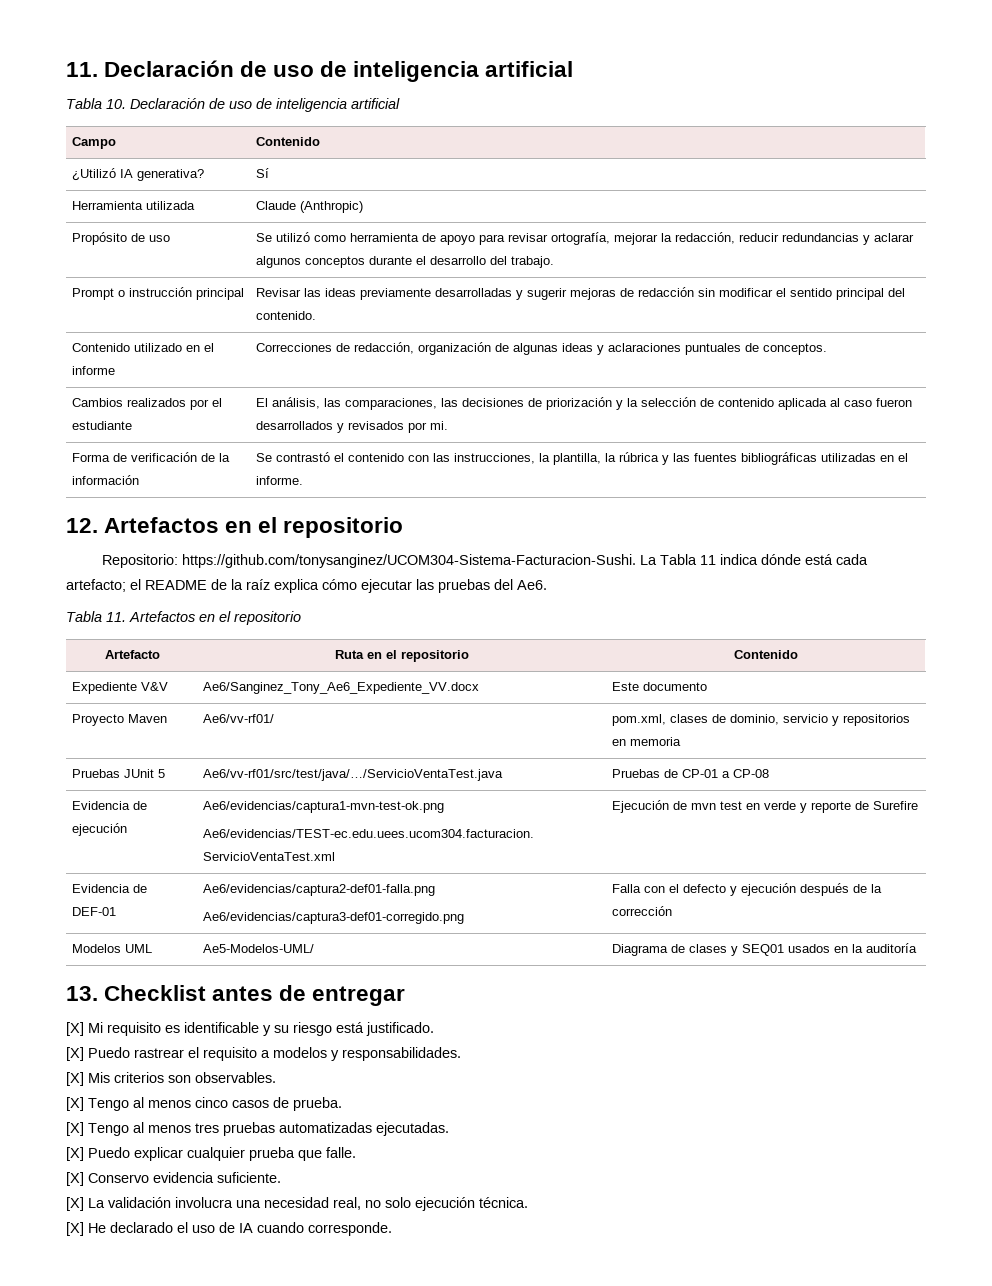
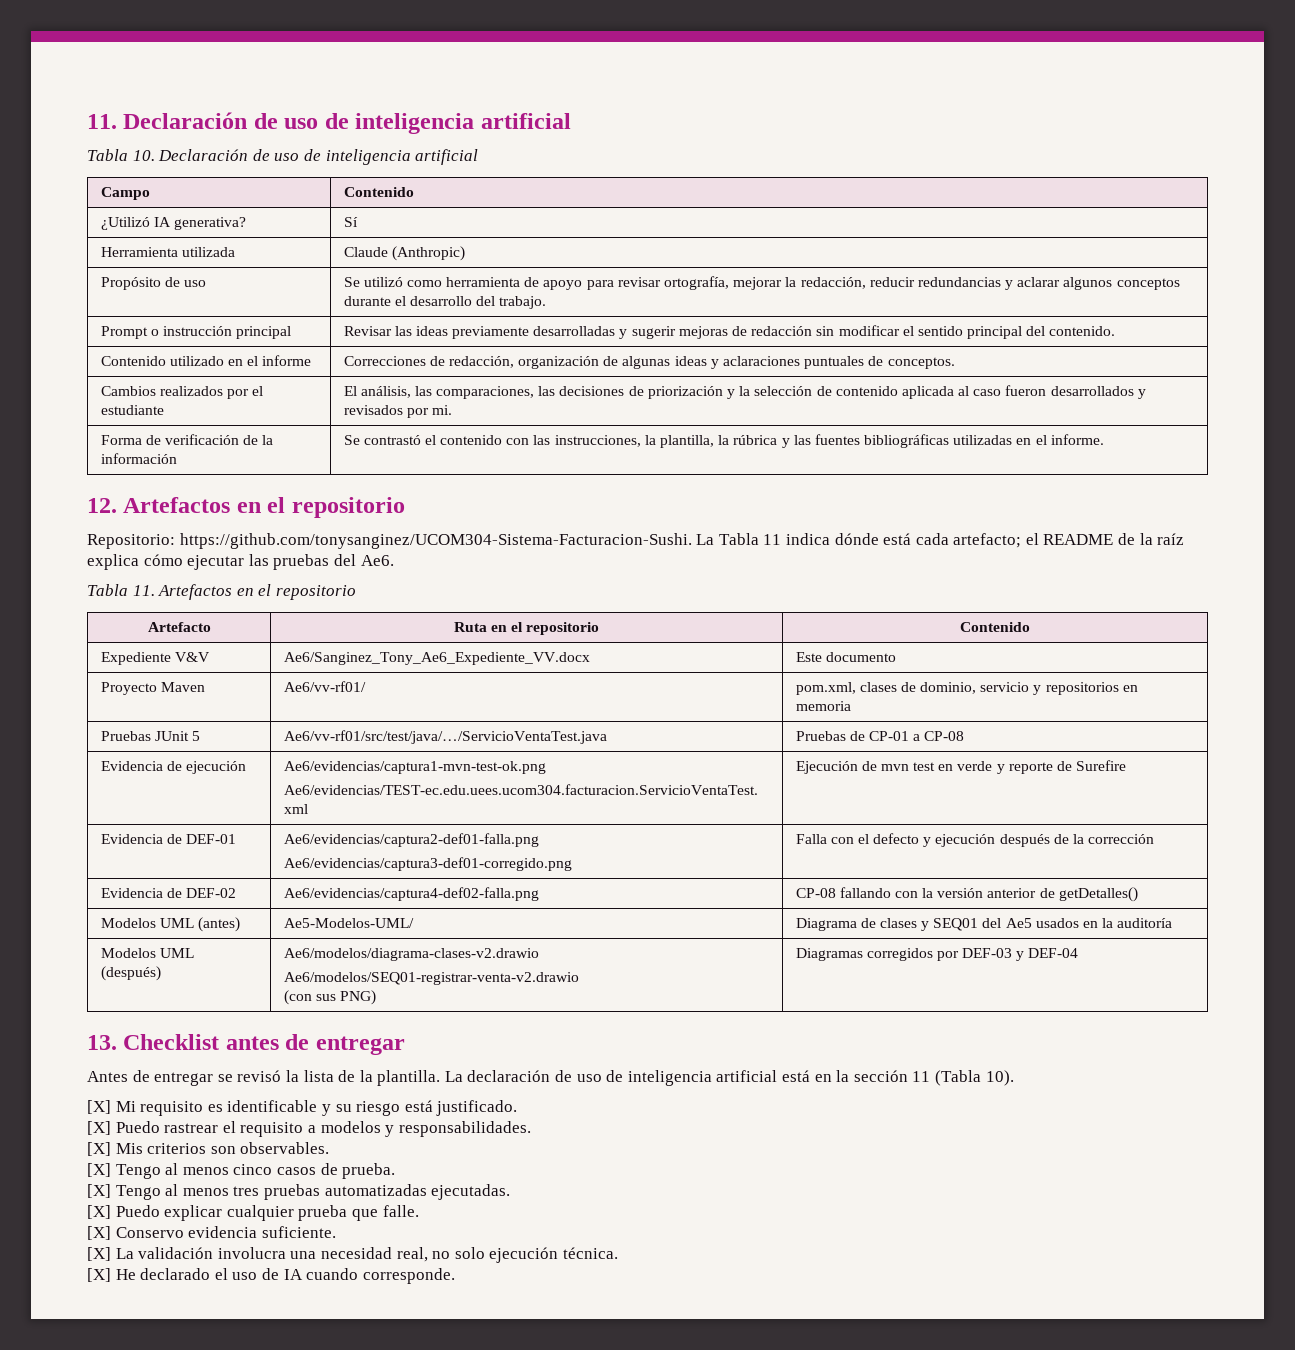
[72,944,153,953] // Modelos UML -> [100,888,236,898] [283,887,539,901] [795,887,1138,902] [100,917,240,932] // Evidencia de DEF-02 | Ae6/evidencias/captura4-def02-falla.png | CP-08 fallando con la versión anterior de getDetalles() // Modelos UML (antes)
(785, 950) none -> [982,918,1032,928] del Ae5
(918, 948) none -> [100,948,194,958] [100,966,161,981] [283,948,539,961] [283,972,579,985] [283,990,376,1005] [795,948,1079,961] // Modelos UML (después) | Ae6/modelos/diagrama-clases-v2.drawio // Ae6/modelos/SEQ01-registrar-venta-v2.drawio // (con sus PNG) | Diagramas corregidos por DEF-03 y DEF-04
(406, 996) none -> [87,1070,1014,1086] // Antes de entregar se revisó la lista de la plantilla. La declaración de uso de inteligencia artificial está en la sección 11 (Tabla 10).

